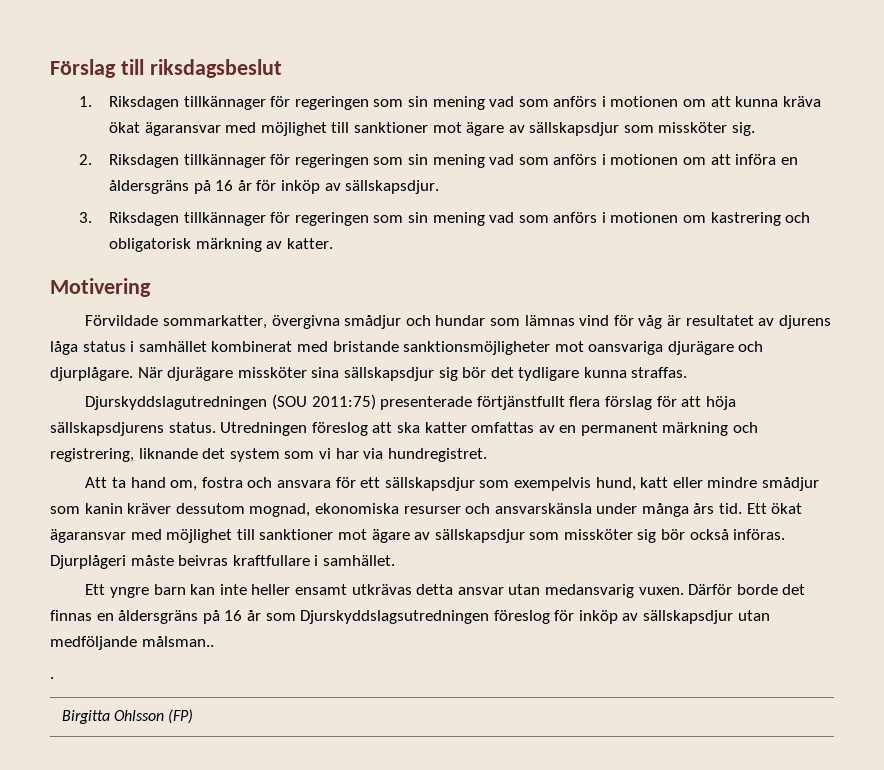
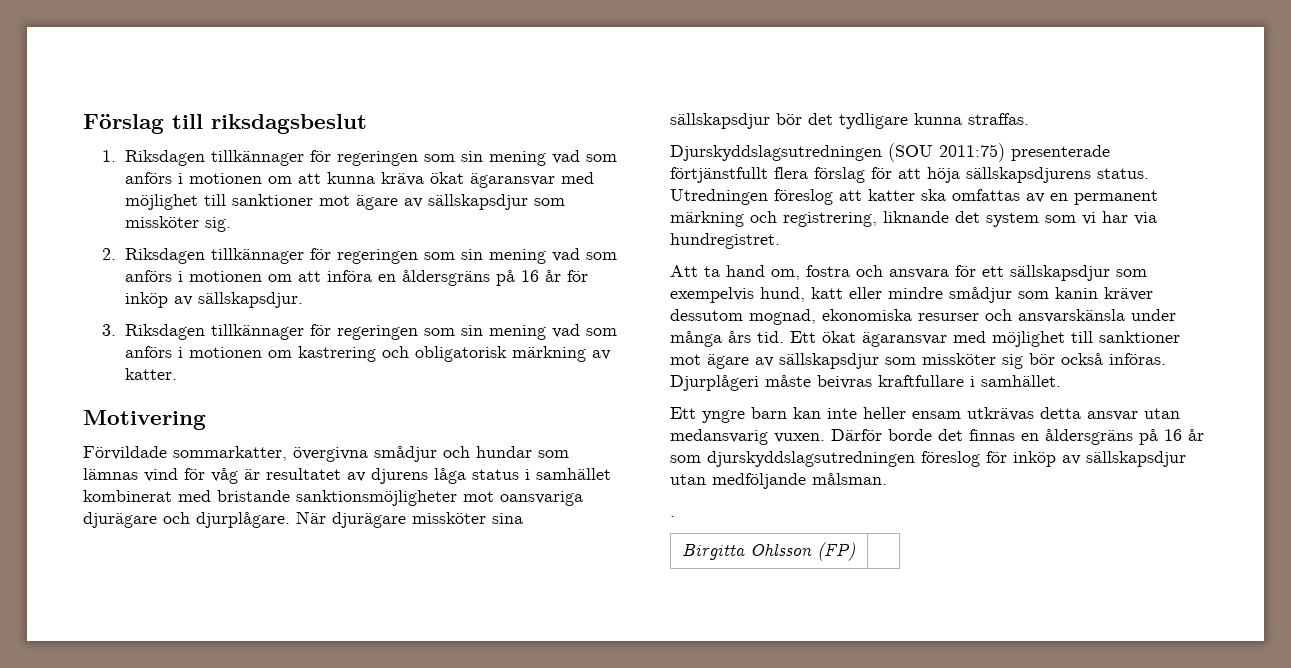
[438,367,458,381] sig -> (770, 121) none
[85,396,268,410] Djurskyddslagutredningen -> [670,145,882,161] Djurskyddslagsutredningen
[396,422,467,433] ska katter -> [868,189,946,201] katter ska
[295,584,348,595] ensamt -> [912,411,961,419] ensam
[300,610,490,624] Djurskyddslagsutredningen -> [707,451,915,467] djurskyddslagsutredningen
[141,636,214,647] målsman.. -> [812,473,887,485] målsman.

